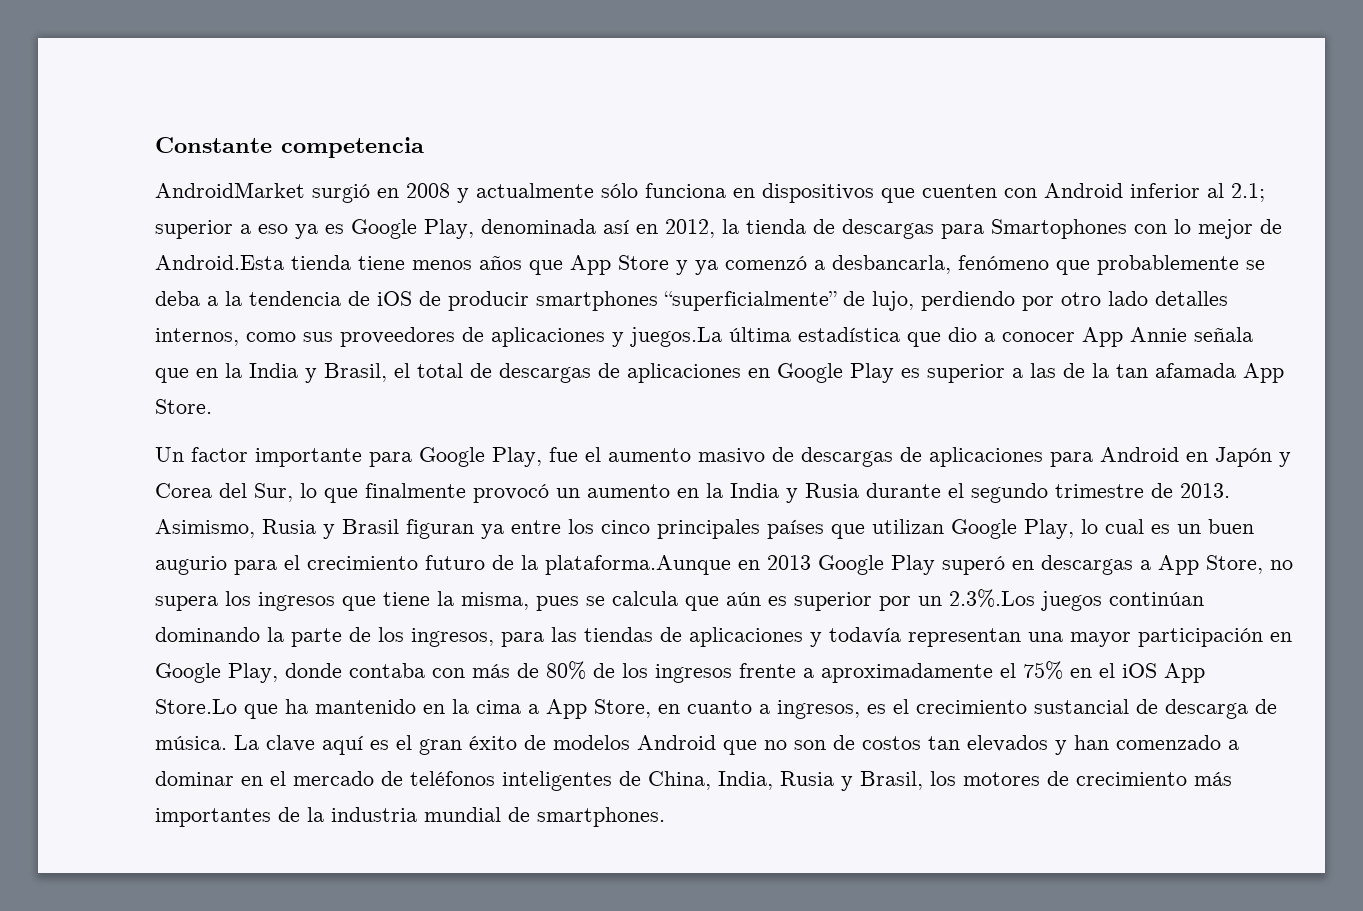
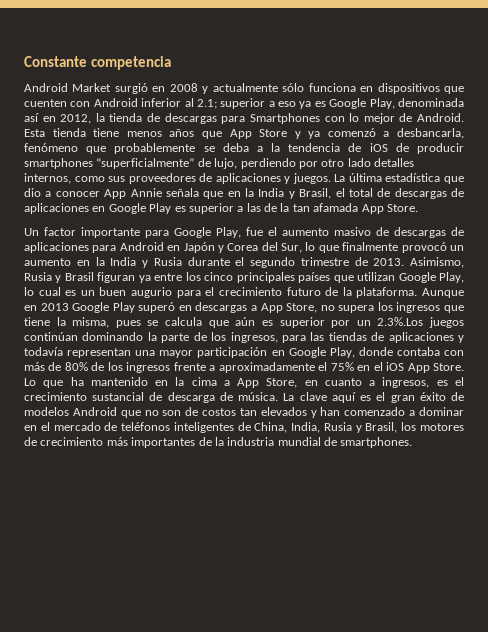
[155,182,305,198] AndroidMarket -> [24,83,112,92] Android Market
[991,219,1127,239] Smartophones -> [249,113,320,124] Smartphones
[155,255,284,270] Android.Esta -> [417,113,465,122] [24,129,45,137] Android. Esta
[630,327,722,347] juegos.La -> [292,173,346,184] juegos. La
[545,555,731,575] plataforma.Aunque -> [356,287,465,298] plataforma. Aunque
[155,699,237,714] Store.Lo -> [432,363,464,371] [24,378,36,386] Store. Lo

